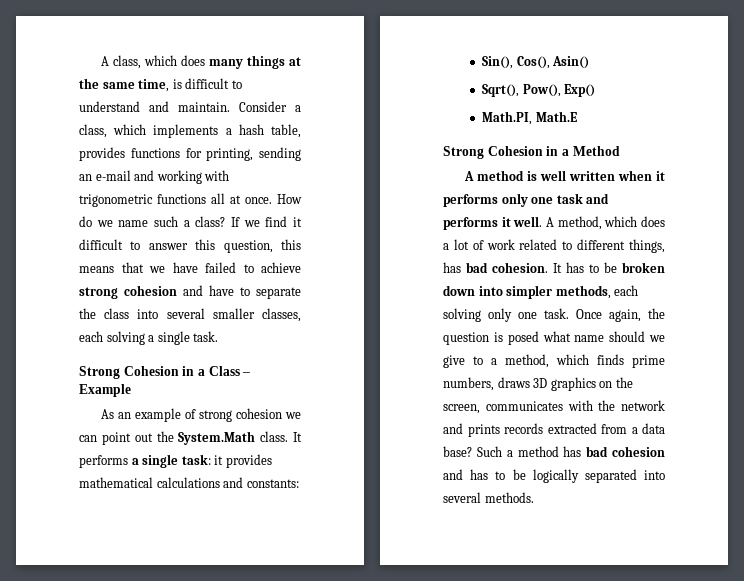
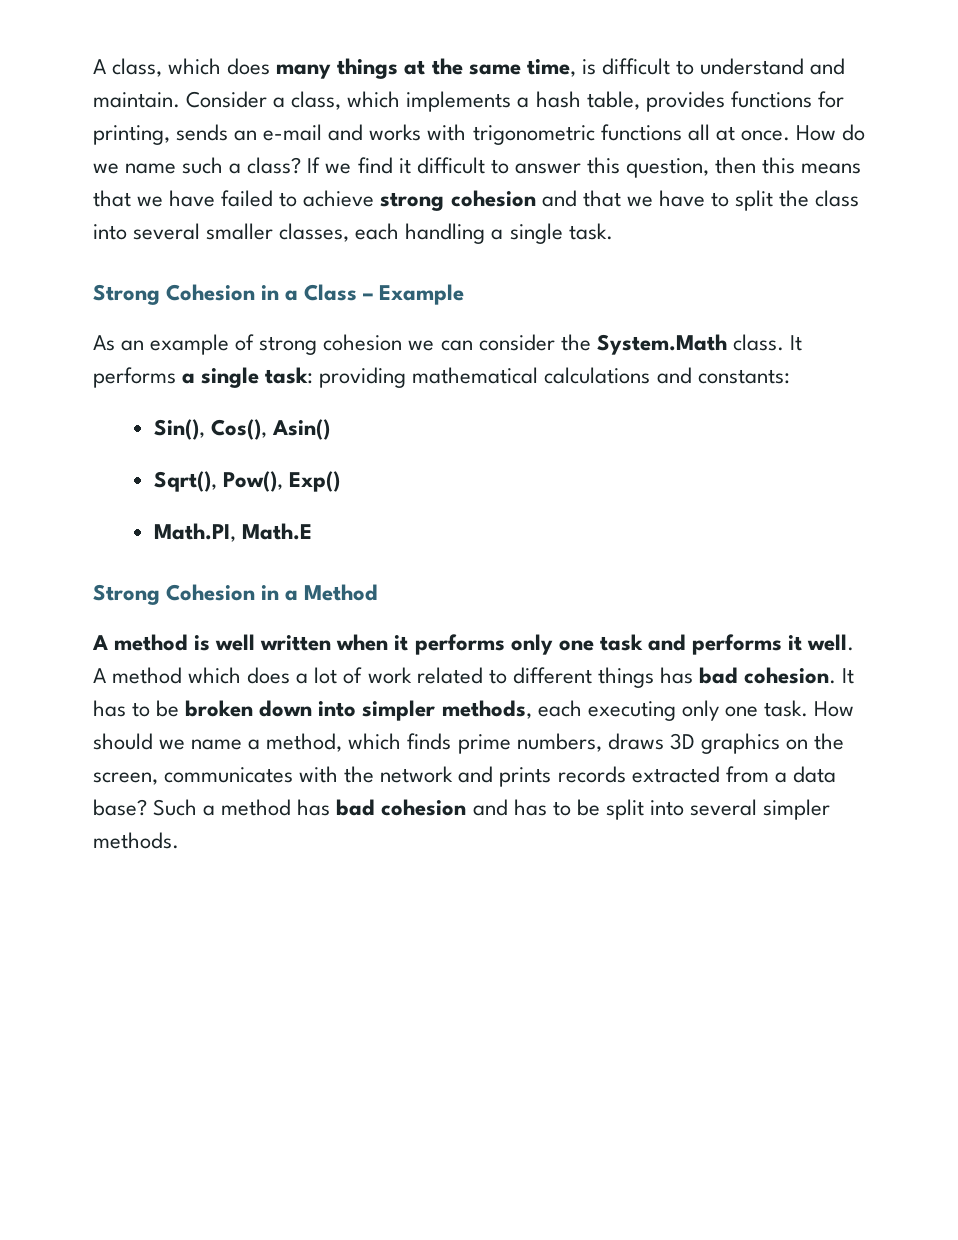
[259,147,301,161] sending -> [176,124,229,141] sends
[156,170,202,184] working -> [369,124,422,141] works
(273, 246) none -> [715,157,757,174] then
(203, 290) none -> [582,190,653,207] that we
[256,287,301,299] separate -> [734,190,773,211] split
[106,331,145,345] solving -> [405,223,486,244] handling
[101,432,153,445] point out -> [478,334,555,351] consider
[214,454,272,468] it provides -> [319,367,407,388] providing
[557,216,602,230] method, -> [112,667,183,684] method
[629,239,665,253] things, -> [597,667,654,688] things
[443,308,481,322] solving -> [587,701,676,721] executing
[576,308,665,322] [443,331,665,345] [443,355,483,368] Once again, the question is posed what name should we give to -> [813,701,854,717] [93,733,243,750] How should we name
[532,469,665,483] [443,492,481,503] logically separated into several -> [605,799,831,820] split into several simpler

